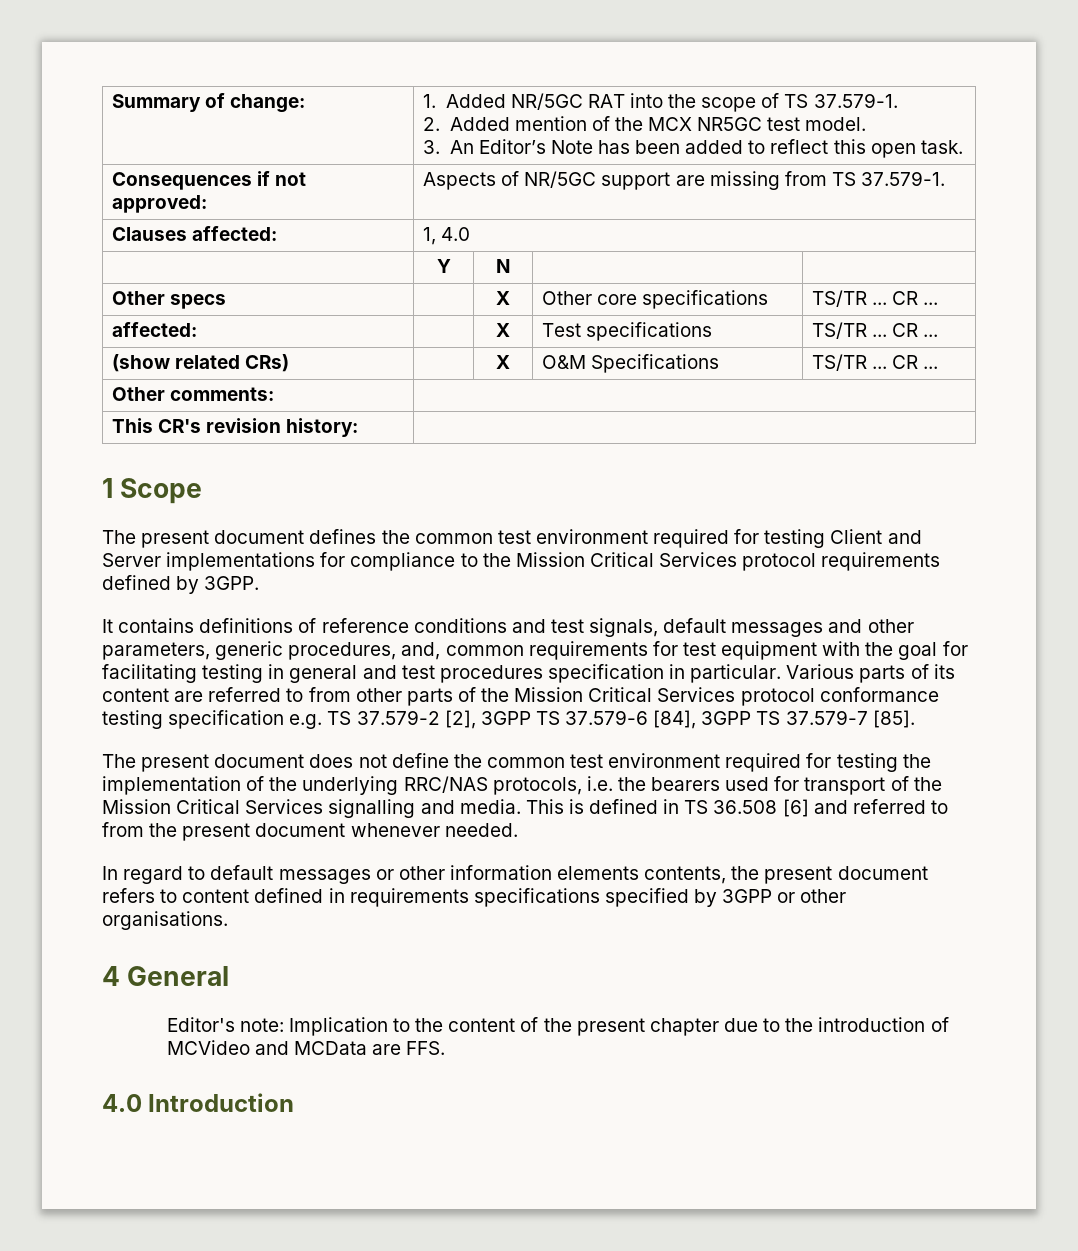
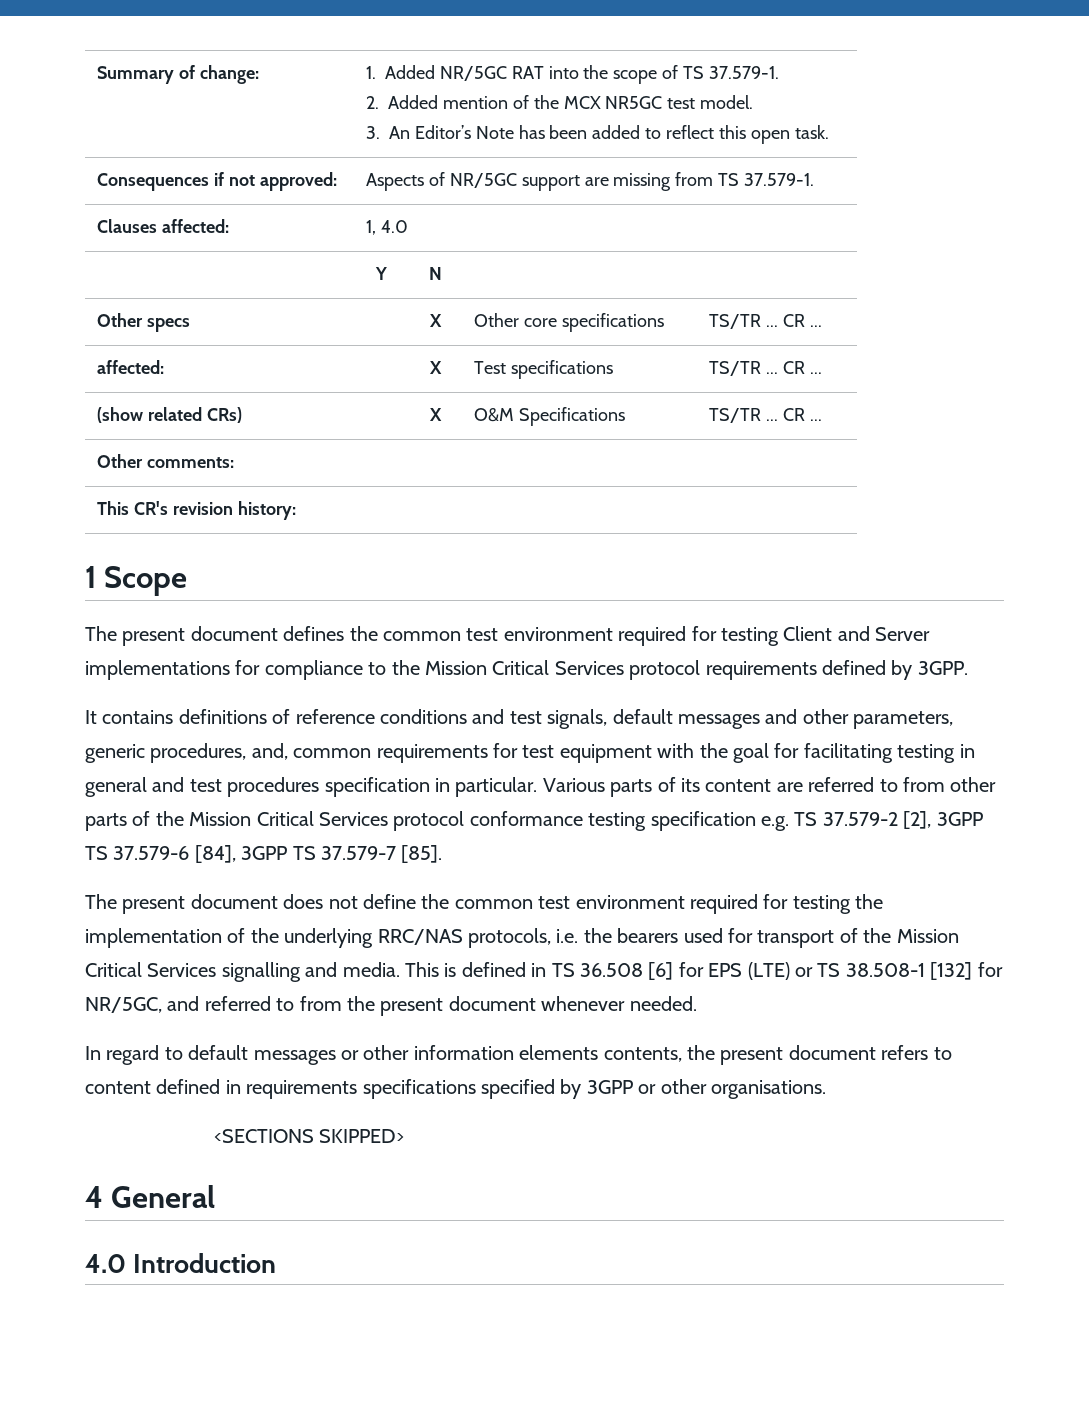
(809, 808) none -> [678,962,1003,980] [85,997,162,1013] for EPS (LTE) or TS 38.508-1 [132] for NR/5GC,
(228, 920) none -> [213,1129,405,1143] // <SECTIONS SKIPPED>
[166,1017,949,1036] [166,1040,446,1055] // Editor's note: Implication to the content of the present chapter due to the introduction of MCVideo and MCData are FFS. -> (216, 1196) none

